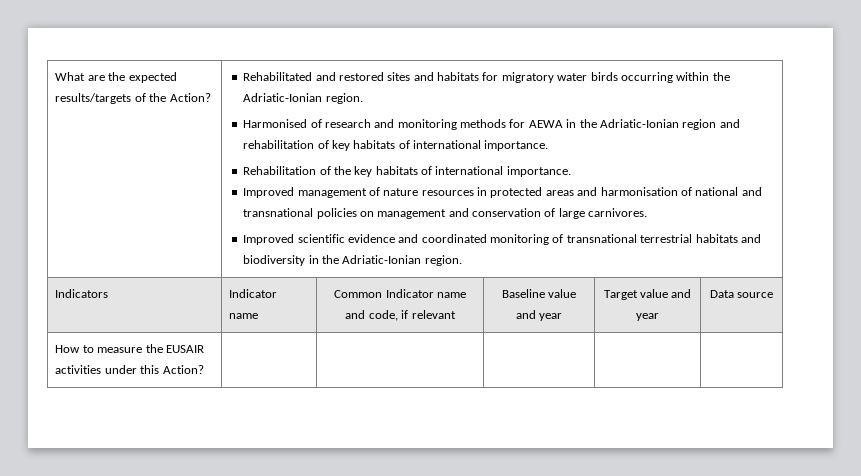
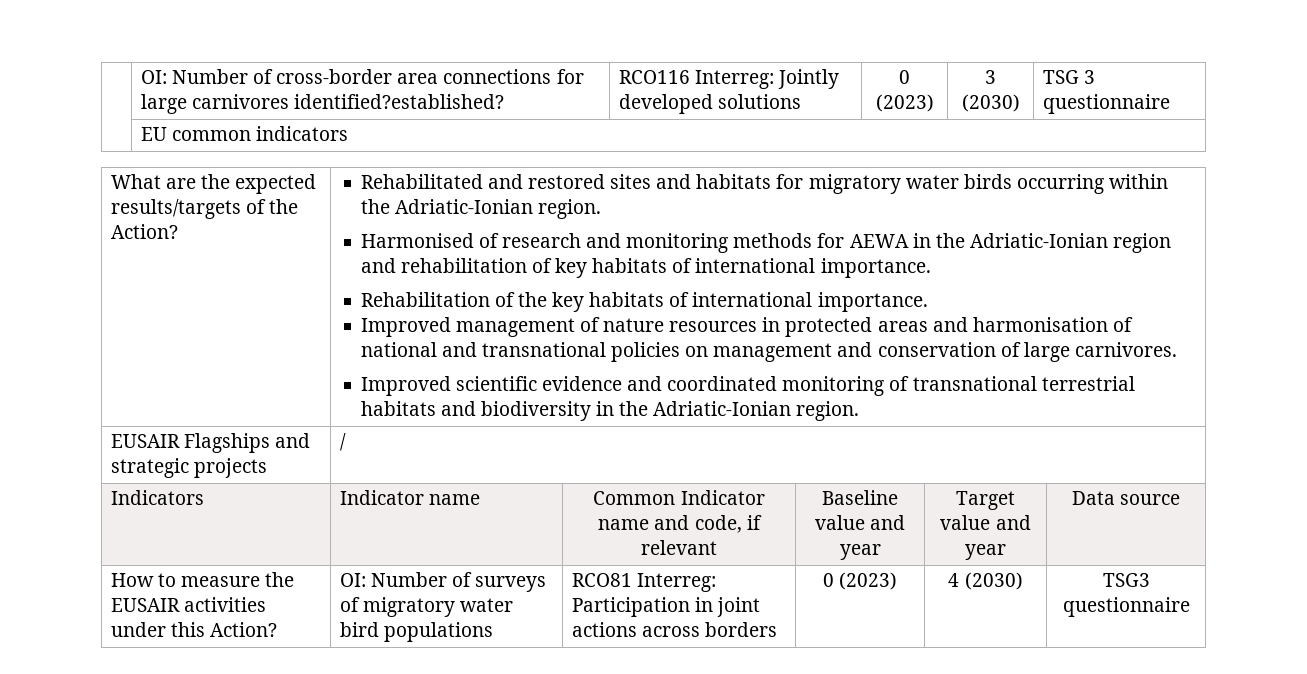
(55, 76) none -> [140,69,584,84] [140,94,505,114] [618,69,840,89] [618,94,801,114] [899,70,910,84] [875,94,934,112] [985,70,996,84] [961,94,1020,112] [1042,70,1095,84] [1042,94,1170,114] [140,126,349,141] | OI: Number of cross-border area connections for large carnivores identified?established? | RCO116 Interreg: Jointly developed solutions | 0 (2023) | 3 (2030) | TSG 3 questionnaire // | EU common indicators //
(462, 260) none -> [110,433,311,453] [110,458,267,478] [339,433,346,451] // EUSAIR Flagships and strategic projects | /
(204, 369) | | | | -> [339,572,547,592] [339,597,514,617] [339,622,493,642] [571,573,716,592] [571,597,761,617] [571,622,778,637] [822,572,898,590] [948,572,1023,590] [1102,573,1150,587] [1062,597,1190,617] OI: Number of surveys of migratory water bird populations | RCO81 Interreg: Participation in joint actions across borders | 0 (2023) | 4 (2030) | TSG3 questionnaire

